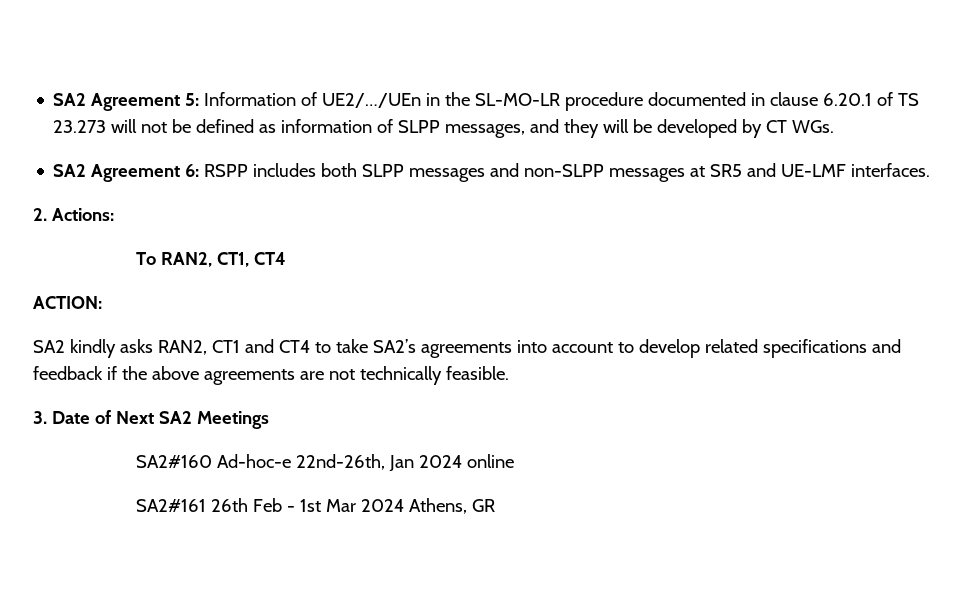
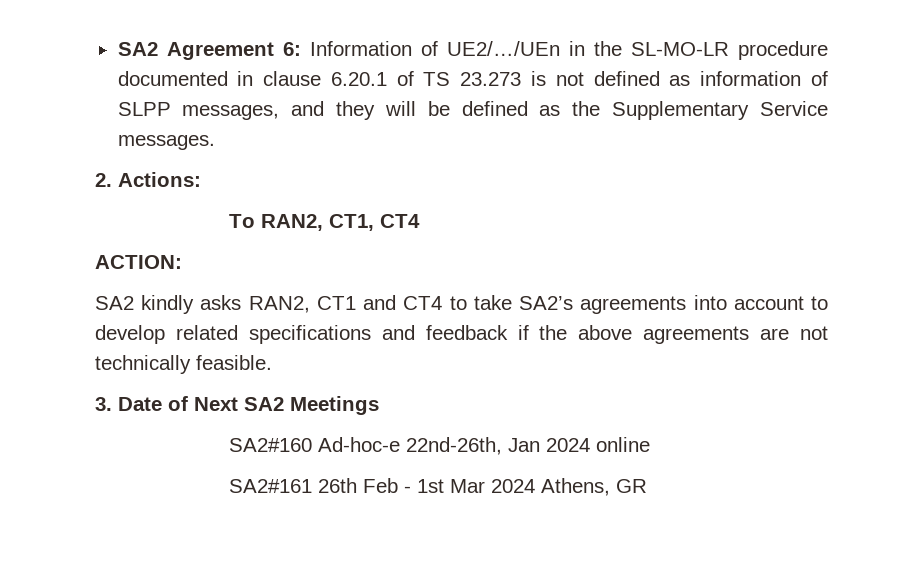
[53,93,200,111] SA2 Agreement 5: -> [117,42,301,60] SA2 Agreement 6:
[111,119,192,133] will not be -> [531,71,584,86] is not
[657,119,835,138] [53,163,931,182] developed by CT WGs. // SA2 Agreement 6: RSPP includes both SLPP messages and non-SLPP messages at SR5 and UE-LMF interfaces. -> [461,101,829,120] [117,135,215,150] defined as the Supplementary Service messages.

